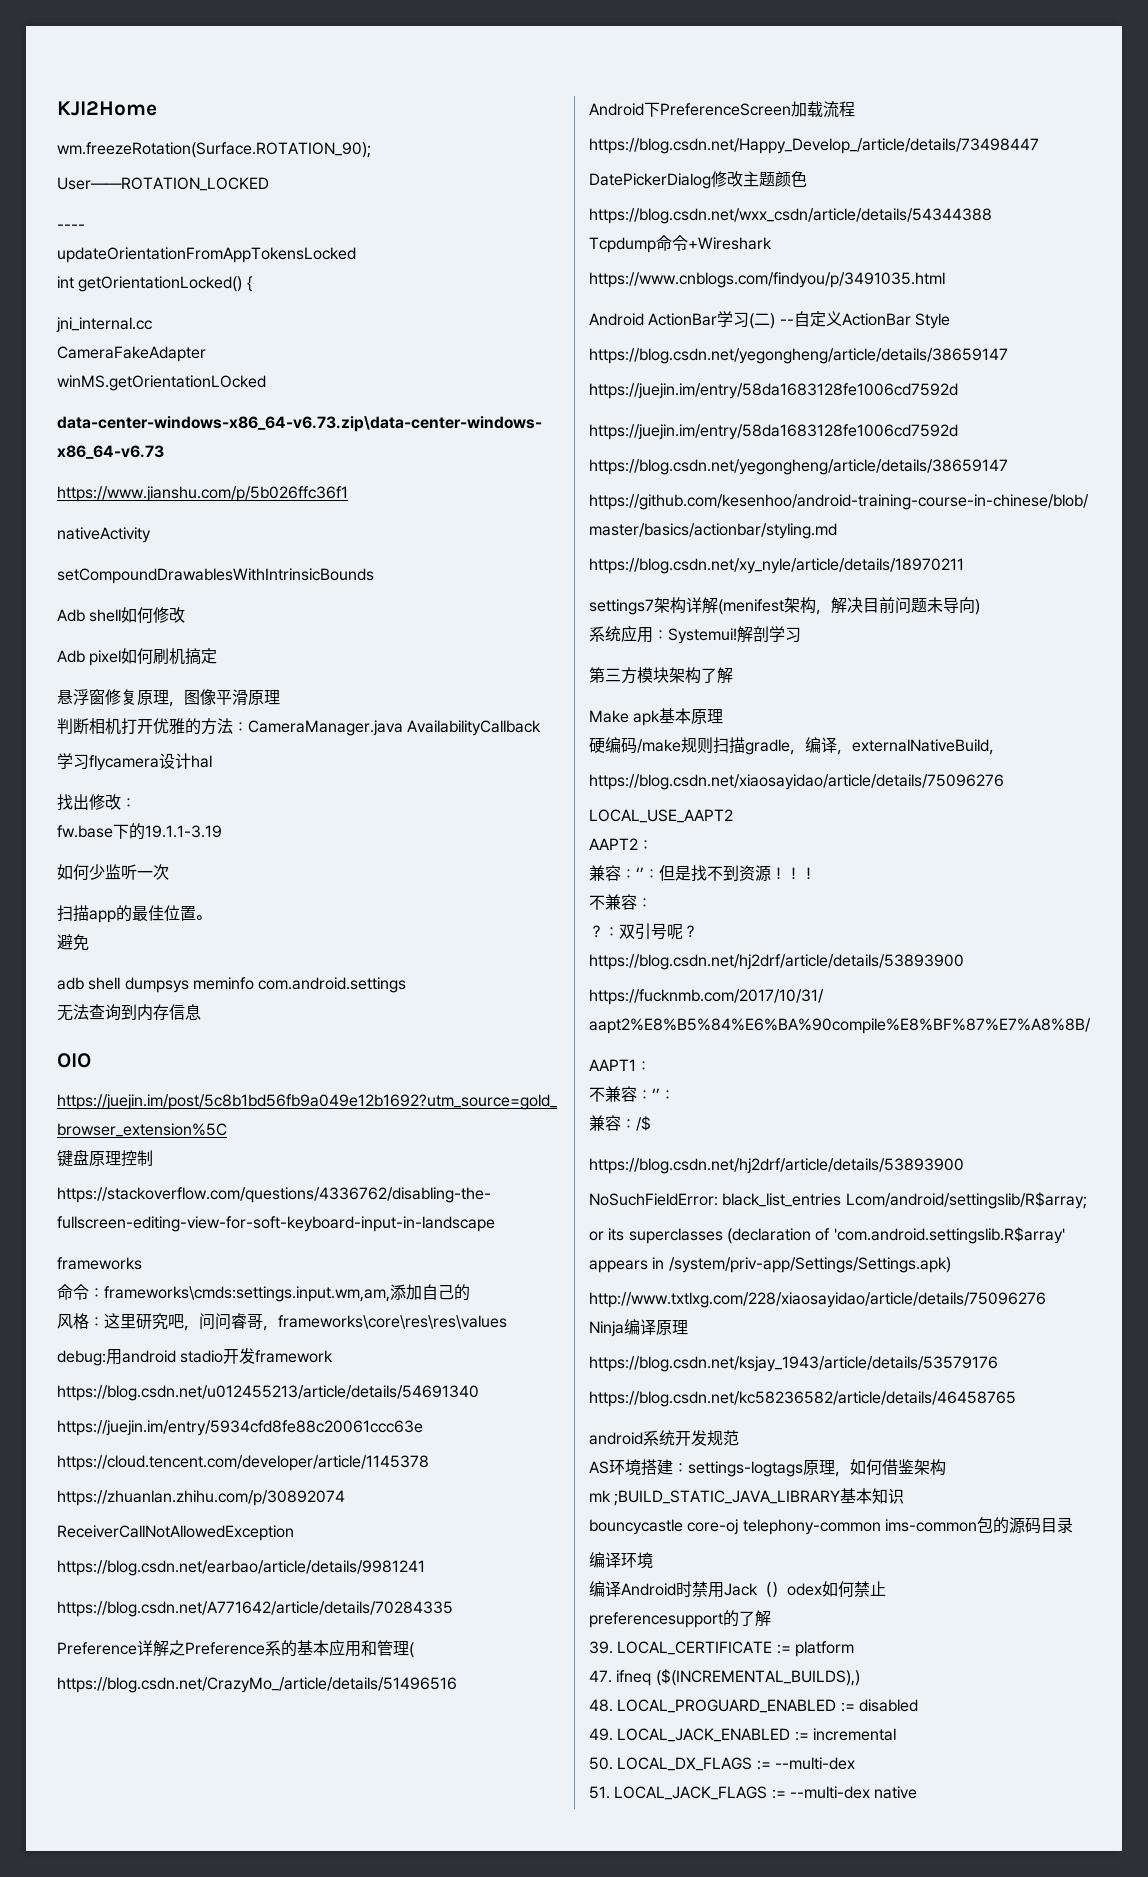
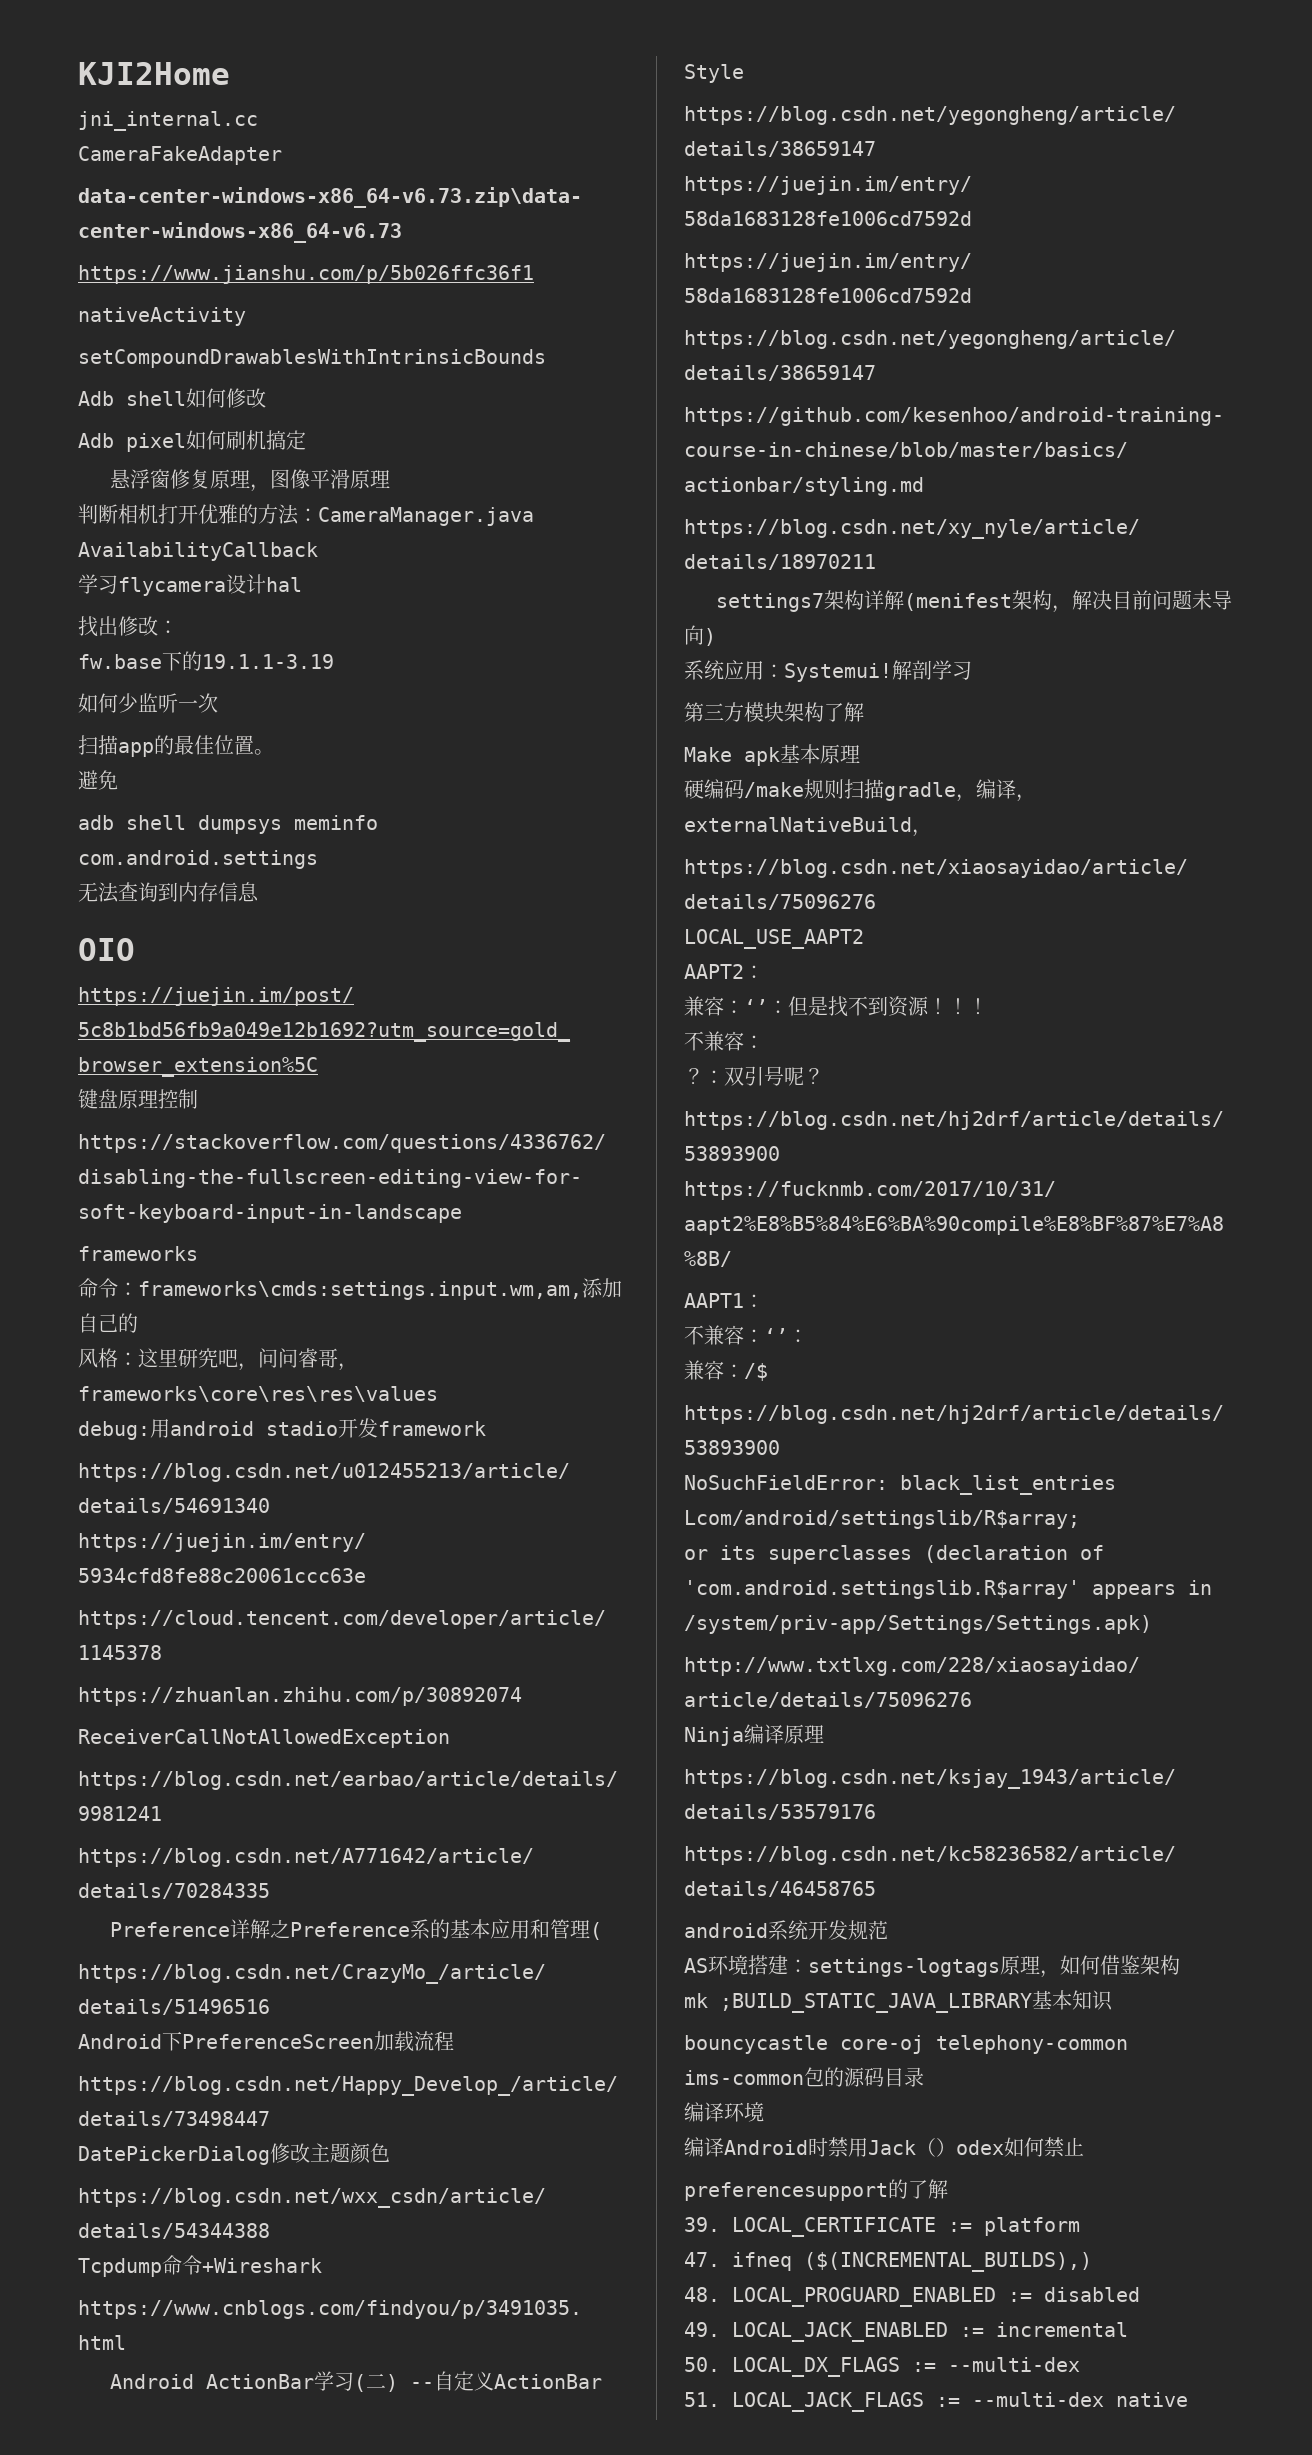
[57,142,371,158] [57,177,269,191] [57,224,85,230] [57,247,356,263] [57,276,253,292] // wm.freezeRotation(Surface.ROTATION_90); // User——ROTATION_LOCKED // ---- // updateOrientationFromAppTokensLocked // int getOrientationLocked() { -> (230, 73) none
[57,375,266,391] // winMS.getOrientationLOcked -> (282, 155) none

